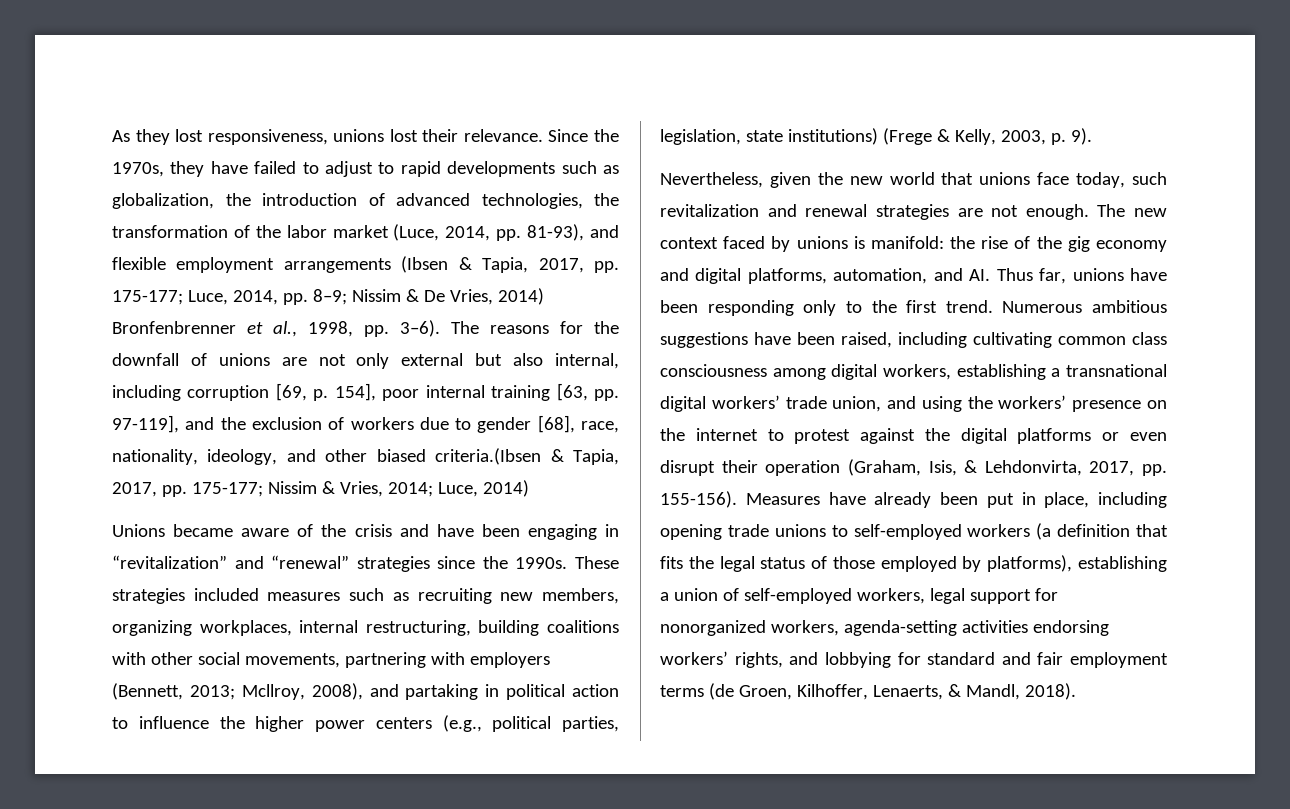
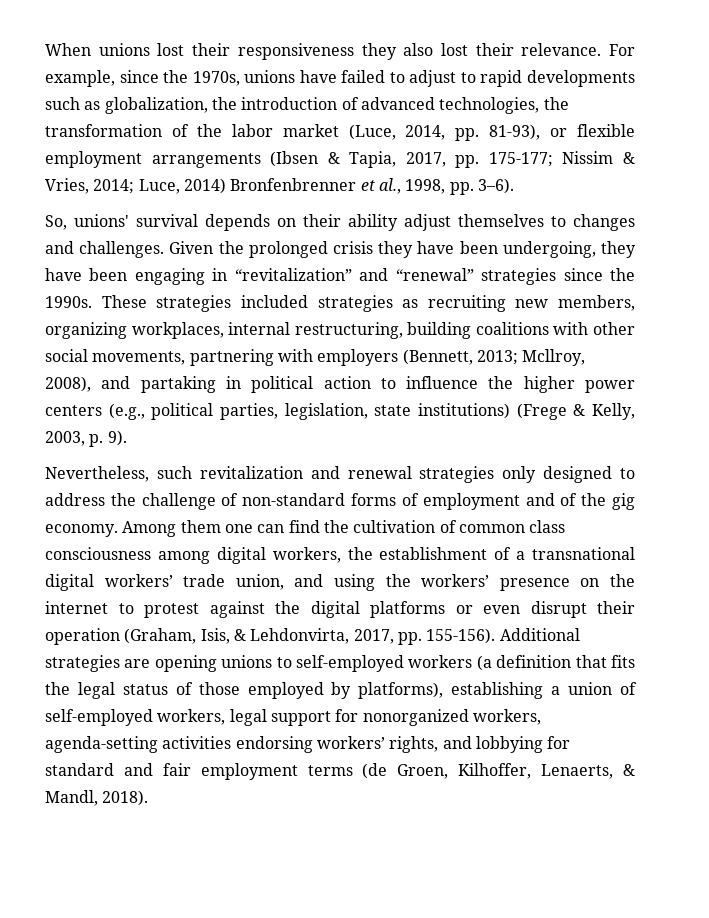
[112,129,589,145] As they lost responsiveness, unions lost their relevance. Since -> [45,43,635,60] [45,70,159,87] When unions lost their responsiveness they also lost their relevance. For example, since
[170,161,205,177] they -> [244,70,296,83] unions
[590,225,620,238] and -> [550,128,568,137] or
[187,288,544,305] [112,320,619,337] [112,353,620,369] [112,383,620,401] [112,415,619,433] [112,448,620,465] [112,482,263,497] Luce, 2014, pp. 8–9; Nissim & De Vries, 2014) Bronfenbrenner et al., 1998, pp. 3–6). The reasons for the downfall of unions are not only external but also internal, including corruption [69, p. 154], poor internal training [63, pp. 97-119], and the exclusion of workers due to gender [68], race, nationality, ideology, and other biased criteria.(Ibsen & Tapia, 2017, pp. 175-177; -> (553, 159) none
[112,524,429,537] // Unions became aware of the crisis and -> [230,178,514,195] [45,214,635,231] [45,241,636,258] Bronfenbrenner et al., 1998, pp. 3–6). // So, unions' survival depends on their ability adjust themselves to changes and challenges. Given the prolonged crisis they have been undergoing, they
[267,588,385,601] measures such -> [317,295,393,312] strategies
[769,172,1126,188] given the new world that unions face today, -> (149, 474) none
[957,204,1167,220] [660,236,1167,252] [660,268,1167,284] [660,300,1167,316] [660,332,1052,348] are not enough. The new context faced by unions is manifold: the rise of the gig economy and digital platforms, automation, and AI. Thus far, unions have been responding only to the first trend. Numerous ambitious suggestions have been raised, including cultivating -> [502,466,635,483] [45,493,636,510] [45,520,457,537] only designed to address the challenge of non-standard forms of employment and of the gig economy. Among them one can find the cultivation of
[956,364,1046,380] establishing -> [347,547,512,560] the establishment of
[745,492,1167,508] [660,524,769,540] Measures have already been put in place, including opening trade -> [499,628,580,641] [45,655,217,672] Additional strategies are opening

